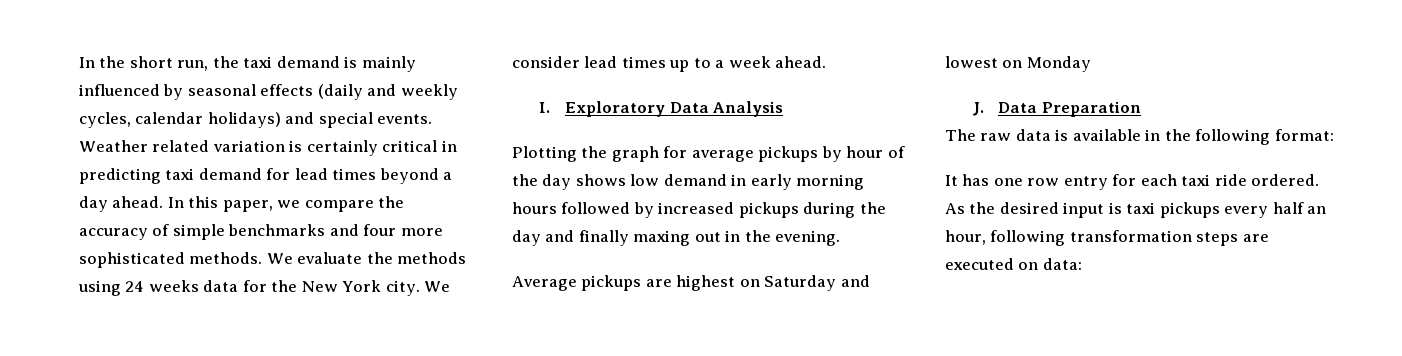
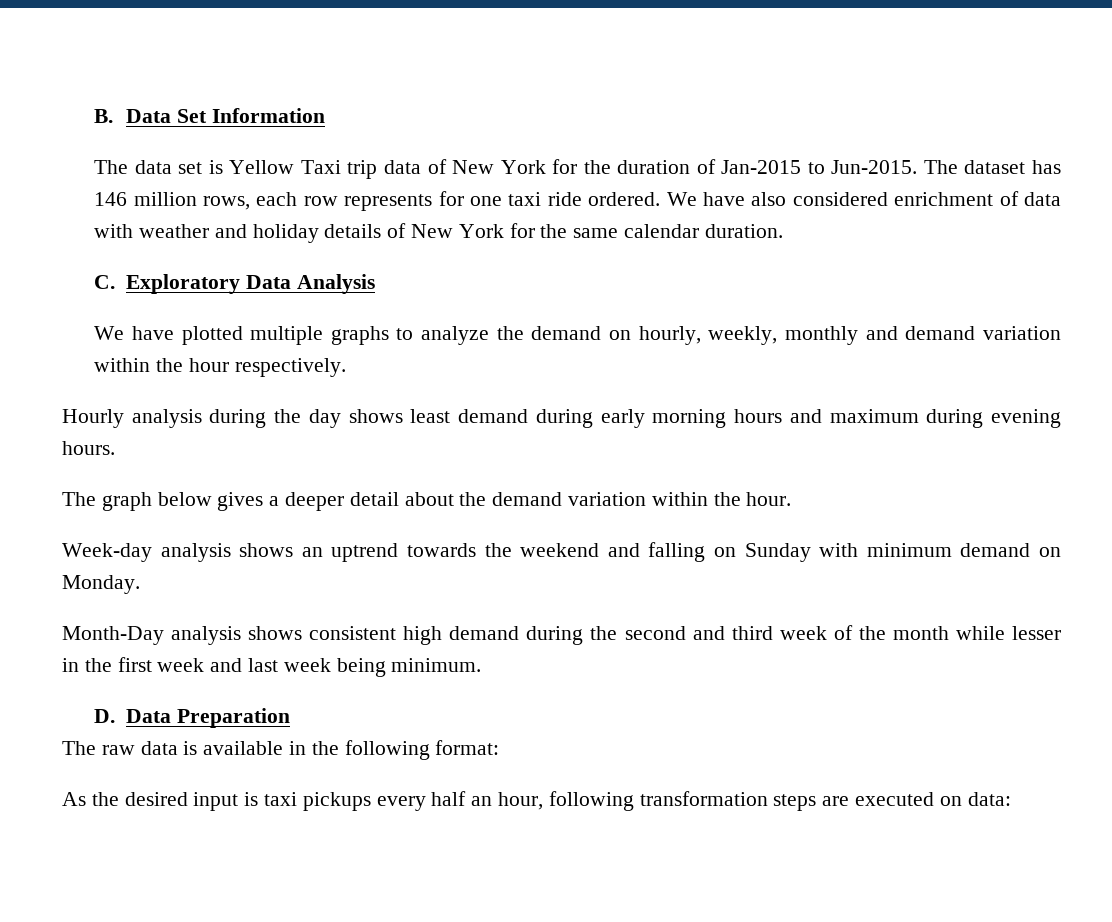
[79,56,416,72] [79,84,458,100] [79,112,433,128] [79,140,457,156] [79,168,453,184] [79,196,405,212] [79,224,443,240] [79,252,467,268] [78,280,451,296] [512,56,827,72] [538,101,783,117] [512,146,905,162] [512,174,865,190] [512,202,886,218] [512,230,841,246] [512,275,870,291] [945,56,1091,72] [971,102,984,116] In the short run, the taxi demand is mainly influenced by seasonal effects (daily and weekly cycles, calendar holidays) and special events. Weather related variation is certainly critical in predicting taxi demand for lead times beyond a day ahead. In this paper, we compare the accuracy of simple benchmarks and four more sophisticated methods. We evaluate the methods using 24 weeks data for the New York city. We consider lead times up to a week ahead. // I. Exploratory Data Analysis // Plotting the graph for average pickups by hour of the day shows low demand in early morning hours followed by increased pickups during the day and finally maxing out in the evening. // Average pickups are highest on Saturday and lowest on Monday // J. -> [94,108,326,123] [94,159,1062,179] [94,191,1062,211] [94,223,783,243] [94,274,376,294] [94,326,1061,345] [94,358,346,377] [62,409,1061,428] [62,441,115,455] [62,492,792,511] [62,542,1062,562] [62,575,140,594] [62,625,1061,645] [62,657,482,677] [94,709,116,723] B. Data Set Information // The data set is Yellow Taxi trip data of New York for the duration of Jan-2015 to Jun-2015. The dataset has 146 million rows, each row represents for one taxi ride ordered. We have also considered enrichment of data with weather and holiday details of New York for the same calendar duration. // C. Exploratory Data Analysis // We have plotted multiple graphs to analyze the demand on hourly, weekly, monthly and demand variation within the hour respectively. // Hourly analysis during the day shows least demand during early morning hours and maximum during evening hours. // The graph below gives a deeper detail about the demand variation within the hour. // Week-day analysis shows an uptrend towards the weekend and falling on Sunday with minimum demand on Monday. // Month-Day analysis shows consistent high demand during the second and third week of the month while lesser in the first week and last week being minimum. // D.
[945,174,1320,190] It has one row entry for each taxi ride ordered. -> (500, 747) none

